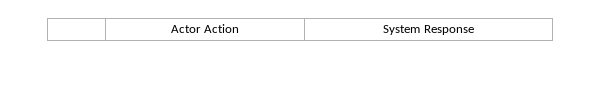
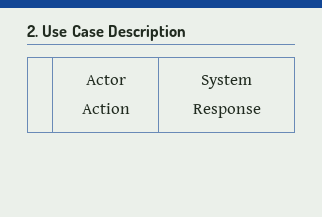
(170, 29) none -> [27,25,187,41] 2. Use Case Description //

